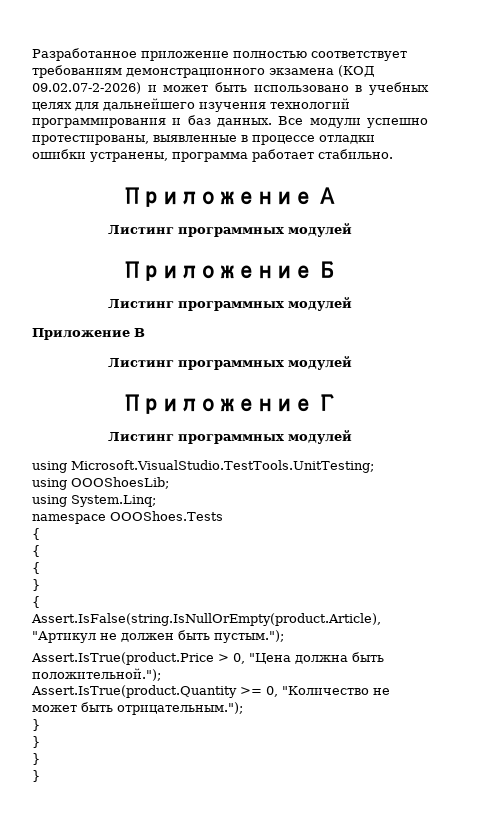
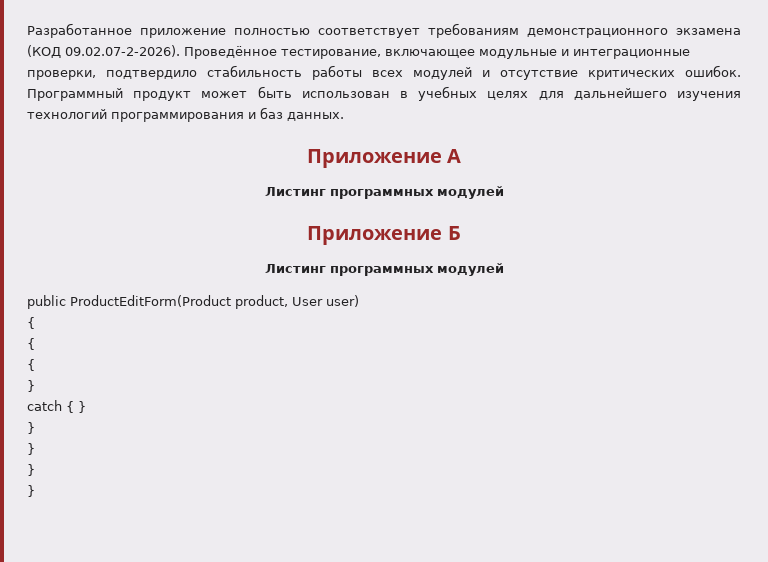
[32,82,349,94] 09.02.07-2-2026) и может быть использовано -> [65,45,690,59] [27,65,741,80] [27,86,390,101] 09.02.07-2-2026). Проведённое тестирование, включающее модульные и интеграционные проверки, подтвердило стабильность работы всех модулей и отсутствие критических ошибок. Программный продукт может быть использован
[278,116,428,128] [32,135,375,145] [32,149,393,162] Все модули успешно протестированы, выявленные в процессе отладки ошибки устранены, программа работает стабильно. -> (344, 116) none
[32,328,145,340] [108,356,352,370] [122,394,338,414] [108,430,352,444] [32,460,374,473] [32,477,169,490] [32,495,156,507] [32,511,223,524] Приложение В // Листинг программных модулей // Приложение Г // Листинг программных модулей // using Microsoft.VisualStudio.TestTools.UnitTesting; // using OOOShoesLib; // using System.Linq; // namespace OOOShoes.Tests -> [27,295,359,309] public ProductEditForm(Product product, User user)
[32,596,40,608] [31,613,381,626] [32,630,284,643] [31,652,384,665] [32,668,161,681] [31,685,390,698] [32,702,243,715] { // Assert.IsFalse(string.IsNullOrEmpty(product.Article), "Артикул не должен быть пустым."); // Assert.IsTrue(product.Price > 0, "Цена должна быть положительной."); // Assert.IsTrue(product.Quantity >= 0, "Количество не может быть отрицательным."); -> [27,400,86,413] catch { }

